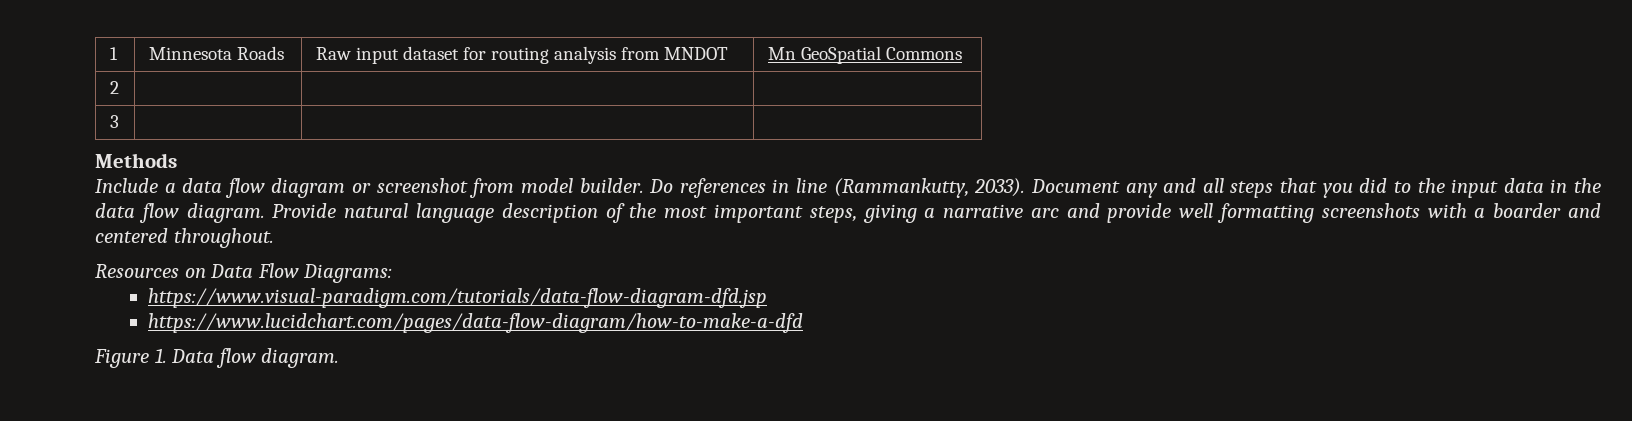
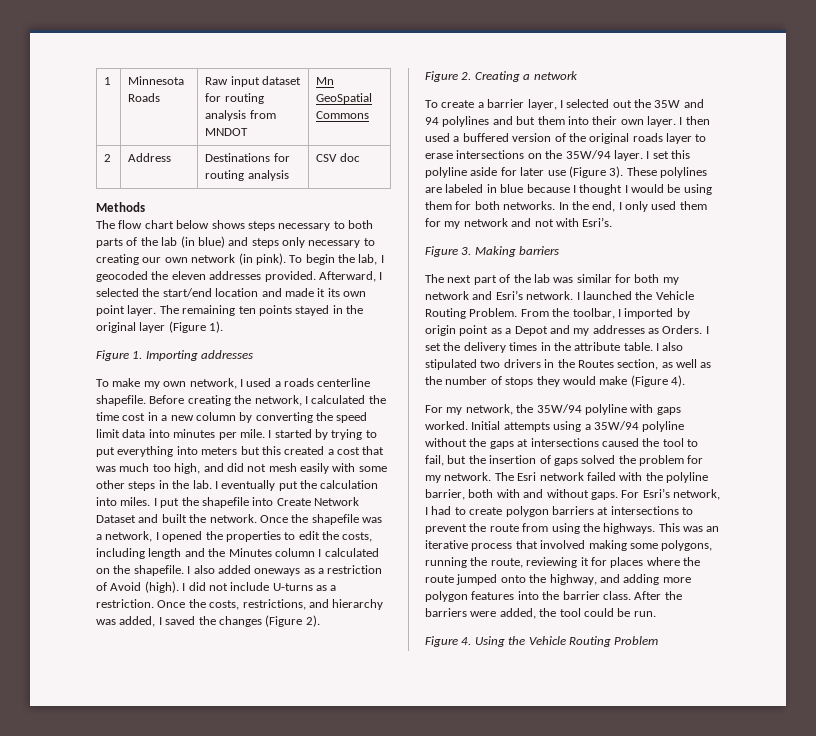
[109,115,119,128] [95,153,177,168] [95,178,1601,198] [95,203,1602,223] [95,228,274,248] [95,263,393,283] [148,288,768,308] [148,313,804,333] [94,348,340,368] | | // 3 | | | // Methods // Include a data flow diagram or screenshot from model builder. Do references in line (Rammankutty, 2033). Document any and all steps that you did to the input data in the data flow diagram. Provide natural language description of the most important steps, giving a narrative arc and provide well formatting screenshots with a boarder and centered throughout. // Resources on Data Flow Diagrams: // https://www.visual-paradigm.com/tutorials/data-flow-diagram-dfd.jsp // https://www.lucidchart.com/pages/data-flow-diagram/how-to-make-a-dfd // Figure 1. Data flow diagram. -> [128,153,172,162] [205,153,290,162] [205,170,289,181] [316,153,360,162] [96,202,145,212] [96,220,373,231] [96,236,375,248] [96,253,384,265] [96,271,383,282] [96,288,366,297] [96,305,363,316] [96,321,224,333] [96,350,254,361] [96,378,371,389] [96,395,386,406] [96,412,368,423] [96,429,377,440] [96,446,385,457] [96,463,387,474] [96,480,379,491] [96,497,359,508] [96,514,382,525] [96,531,373,542] [96,548,379,559] [96,565,383,576] [96,581,337,593] [96,599,384,610] [96,615,320,627] [425,71,578,82] [425,99,704,110] [425,116,710,127] [425,133,707,144] [425,150,690,161] [425,166,707,178] [425,184,712,195] [425,201,707,212] [425,217,613,229] [425,246,560,257] [425,274,679,285] [425,290,694,300] [425,308,690,319] [425,325,709,336] [425,342,684,353] [425,359,712,370] [425,375,685,387] [425,404,681,415] [425,421,685,432] [425,438,698,449] [425,455,704,466] [425,472,708,483] [425,488,720,500] [425,506,693,517] [425,523,720,534] [425,540,713,551] [425,557,700,568] [425,574,691,585] [425,591,682,602] [425,608,656,619] [425,636,659,647] Address | Destinations for routing analysis | CSV doc // Methods // The flow chart below shows steps necessary to both parts of the lab (in blue) and steps only necessary to creating our own network (in pink). To begin the lab, I geocoded the eleven addresses provided. Afterward, I selected the start/end location and made it its own point layer. The remaining ten points stayed in the original layer (Figure 1). // Figure 1. Importing addresses // To make my own network, I used a roads centerline shapefile. Before creating the network, I calculated the time cost in a new column by converting the speed limit data into minutes per mile. I started by trying to put everything into meters but this created a cost that was much too high, and did not mesh easily with some other steps in the lab. I eventually put the calculation into miles. I put the shapefile into Create Network Dataset and built the network. Once the shapefile was a network, I opened the properties to edit the costs, including length and the Minutes column I calculated on the shapefile. I also added oneways as a restriction of Avoid (high). I did not include U-turns as a restriction. Once the costs, restrictions, and hierarchy was added, I saved the changes (Figure 2). // Figure 2. Creating a network // To create a barrier layer, I selected out the 35W and 94 polylines and but them into their own layer. I then used a buffered version of the original roads layer to erase intersections on the 35W/94 layer. I set this polyline aside for later use (Figure 3). These polylines are labeled in blue because I thought I would be using them for both networks. In the end, I only used them for my network and not with Esri’s. // Figure 3. Making barriers // The next part of the lab was similar for both my network and Esri’s network. I launched the Vehicle Routing Problem. From the toolbar, I imported by origin point as a Depot and my addresses as Orders. I set the delivery times in the attribute table. I also stipulated two drivers in the Routes section, as well as the number of stops they would make (Figure 4). // For my network, the 35W/94 polyline with gaps worked. Initial attempts using a 35W/94 polyline without the gaps at intersections caused the tool to fail, but the insertion of gaps solved the problem for my network. The Esri network failed with the polyline barrier, both with and without gaps. For Esri’s network, I had to create polygon barriers at intersections to prevent the route from using the highways. This was an iterative process that involved making some polygons, running the route, reviewing it for places where the route jumped onto the highway, and adding more polygon features into the barrier class. After the barriers were added, the tool could be run. // Figure 4. Using the Vehicle Routing Problem

